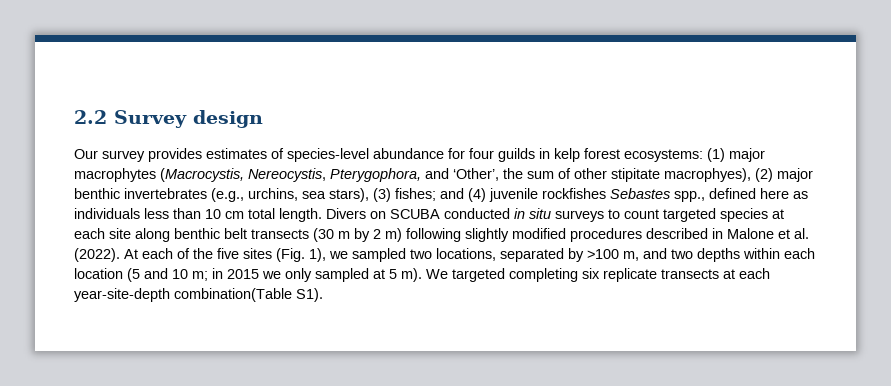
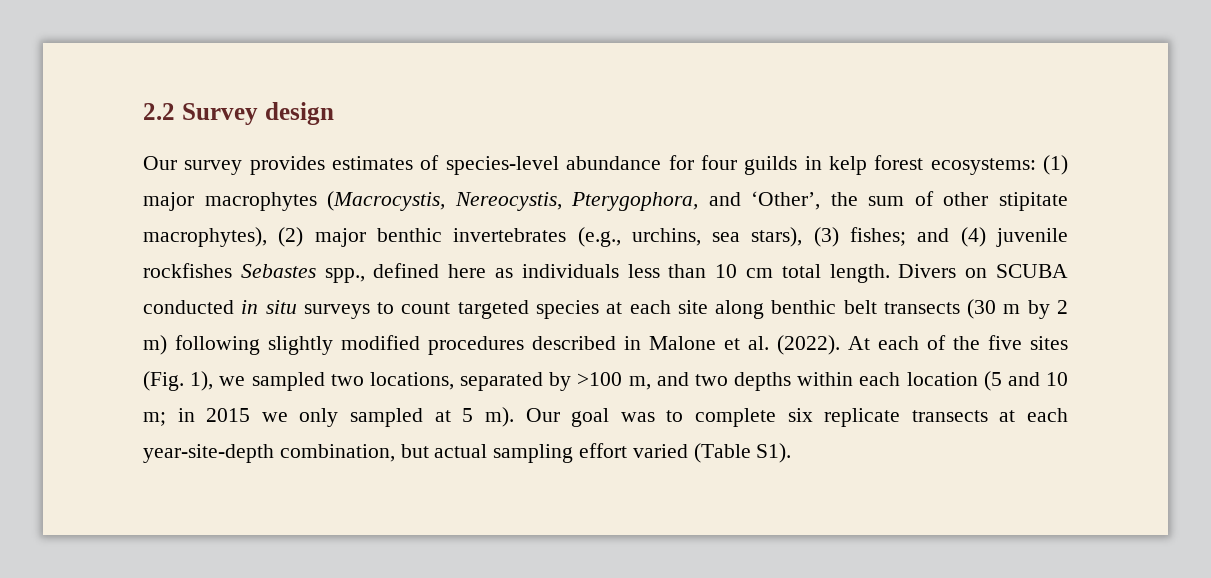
[664,168,751,182] macrophyes), -> [143,227,267,247] macrophytes),
[426,268,578,282] We targeted completing -> [525,408,776,427] Our goal was to complete
[174,288,292,302] combination(Table -> [279,443,751,463] combination, but actual sampling effort varied (Table

